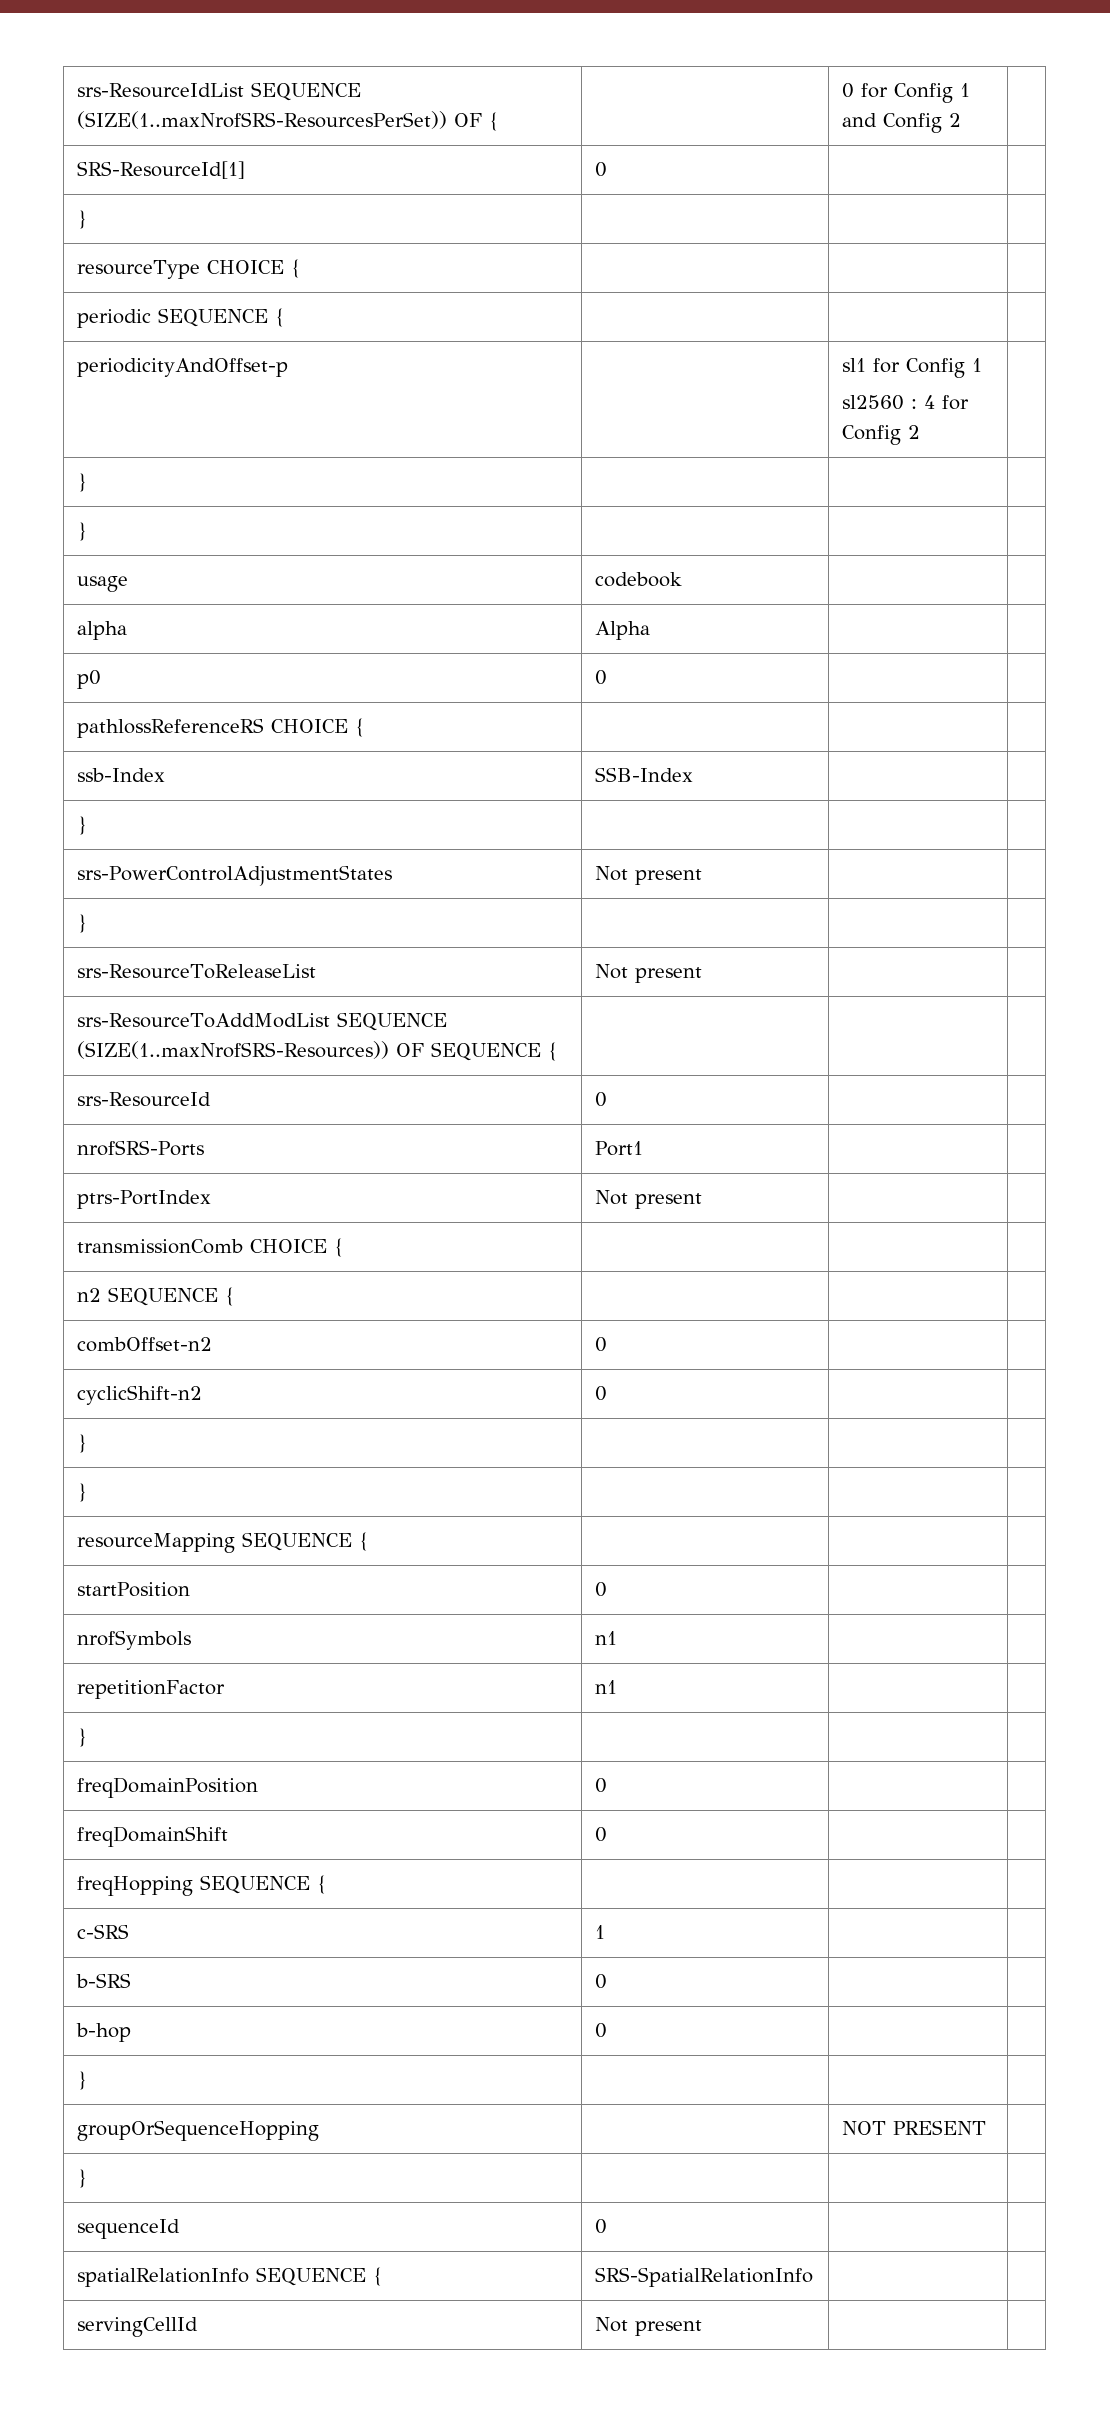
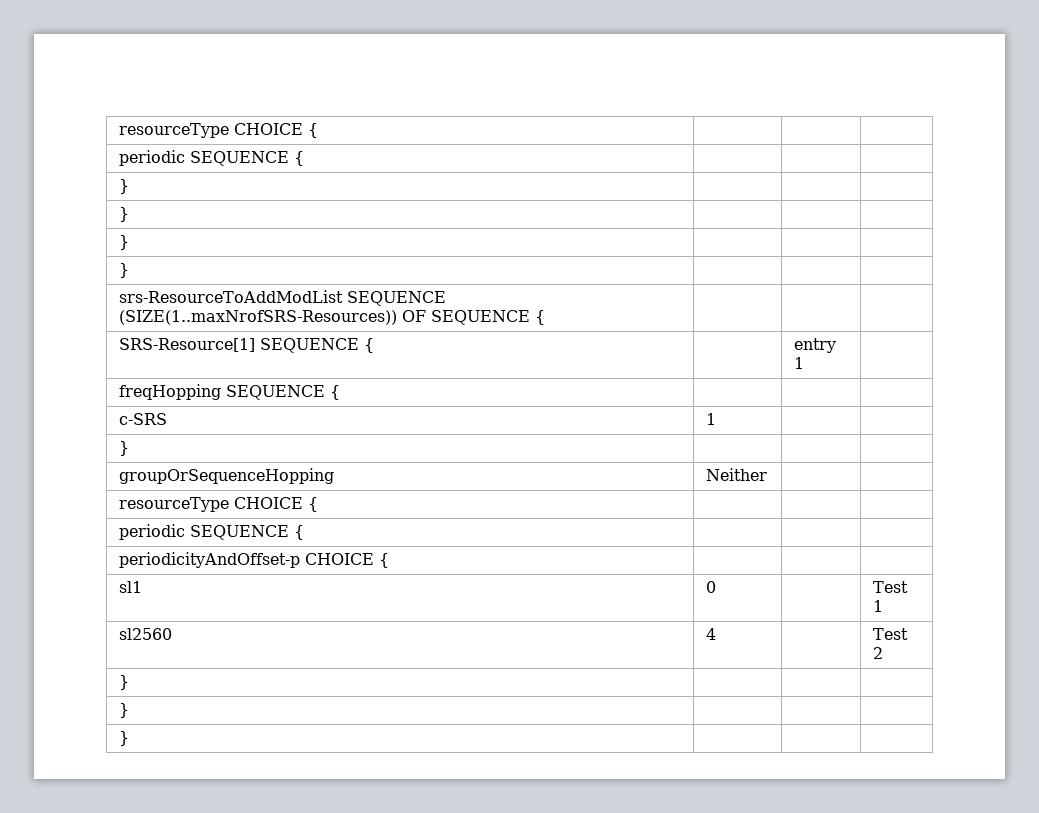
[76,82,361,101] [76,111,499,131] [841,83,970,103] [841,113,961,133] [76,161,245,179] [594,162,607,177] [76,210,87,229] srs-ResourceIdList SEQUENCE (SIZE(1..maxNrofSRS-ResourcesPerSet)) OF { | | 0 for Config 1 and Config 2 | // SRS-ResourceId[1] | 0 | | // } | -> [119,123,319,138] [119,150,305,166] [119,179,130,194] [119,207,130,222] [119,235,130,250] [119,263,130,278] [119,290,447,306] [119,310,546,325] [119,338,375,353] [794,338,837,353] [794,357,805,369] [119,384,341,400] [119,413,168,425] [706,413,717,425] [119,441,130,456] [119,468,335,484] [706,468,768,481] resourceType CHOICE { | | | // periodic SEQUENCE { | | | // } | | | // } | | | // } | | | // } | | | // srs-ResourceToAddModList SEQUENCE (SIZE(1..maxNrofSRS-Resources)) OF SEQUENCE { | | | // SRS-Resource[1] SEQUENCE { | | entry 1 | // freqHopping SEQUENCE { | | | // c-SRS | 1 | | // } | | | // groupOrSequenceHopping | Neither
[841,358,982,378] [841,395,969,410] [841,425,920,445] [76,473,87,492] [76,522,87,541] [76,576,128,592] [594,572,682,587] [76,621,127,640] [594,621,650,640] [76,670,101,689] [594,670,607,685] [76,718,365,738] [76,768,165,782] [594,767,693,782] [76,816,87,835] [76,865,392,886] [594,866,702,885] [76,914,87,933] [76,964,316,979] [594,964,702,983] [76,1012,447,1031] [76,1041,558,1061] [76,1092,211,1107] [594,1092,607,1107] [76,1140,204,1156] [594,1141,643,1156] [76,1190,211,1209] [594,1190,702,1209] [76,1238,344,1257] [76,1287,235,1306] [76,1337,212,1352] [594,1337,607,1352] [76,1385,202,1405] [594,1386,607,1401] [76,1434,87,1453] [76,1483,87,1502] [76,1532,369,1553] [76,1582,190,1597] [594,1582,607,1597] [76,1630,191,1650] [594,1631,617,1645] [76,1680,225,1699] [594,1680,617,1694] [76,1728,87,1747] [76,1777,258,1798] [594,1778,607,1793] [76,1826,228,1847] [594,1827,607,1842] [76,1875,327,1896] [76,1924,129,1939] [594,1925,605,1939] [75,1973,131,1988] [594,1974,607,1989] [75,2023,131,2042] [594,2023,607,2038] [76,2071,87,2090] [76,2120,319,2141] [841,2120,986,2135] [76,2169,87,2188] [76,2219,180,2239] [594,2219,607,2234] [76,2267,383,2287] [594,2267,813,2287] [76,2317,198,2337] [594,2317,702,2336] | | sl1 for Config 1 // sl2560 : 4 for Config 2 | // } | | | // } | | | // usage | codebook | | // alpha | Alpha | | // p0 | 0 | | // pathlossReferenceRS CHOICE { | | | // ssb-Index | SSB-Index | | // } | | | // srs-PowerControlAdjustmentStates | Not present | | // } | | | // srs-ResourceToReleaseList | Not present | | // srs-ResourceToAddModList SEQUENCE (SIZE(1..maxNrofSRS-Resources)) OF SEQUENCE { | | | // srs-ResourceId | 0 | | // nrofSRS-Ports | Port1 | | // ptrs-PortIndex | Not present | | // transmissionComb CHOICE { | | | // n2 SEQUENCE { | | | // combOffset-n2 | 0 | | // cyclicShift-n2 | 0 | | // } | | | // } | | | // resourceMapping SEQUENCE { | | | // startPosition | 0 | | // nrofSymbols | n1 | | // repetitionFactor | n1 | | // } | | | // freqDomainPosition | 0 | | // freqDomainShift | 0 | | // freqHopping SEQUENCE { | | | // c-SRS | 1 | | // b-SRS | 0 | | // b-hop | 0 | | // } | | | // groupOrSequenceHopping | | NOT PRESENT | // } | | | // sequenceId | 0 | | // spatialRelationInfo SEQUENCE { | SRS-SpatialRelationInfo | | // servingCellId | Not present -> [305,553,390,568] [119,581,143,593] [706,581,717,593] [873,581,909,593] [873,600,884,612] [119,628,173,640] [706,628,717,640] [873,628,909,640] [873,647,884,659] [119,675,130,690] [119,703,130,718] [119,731,130,746] CHOICE { | | | // sl1 | 0 | | Test 1 // sl2560 | 4 | | Test 2 // } | | | // } | | | // } |

